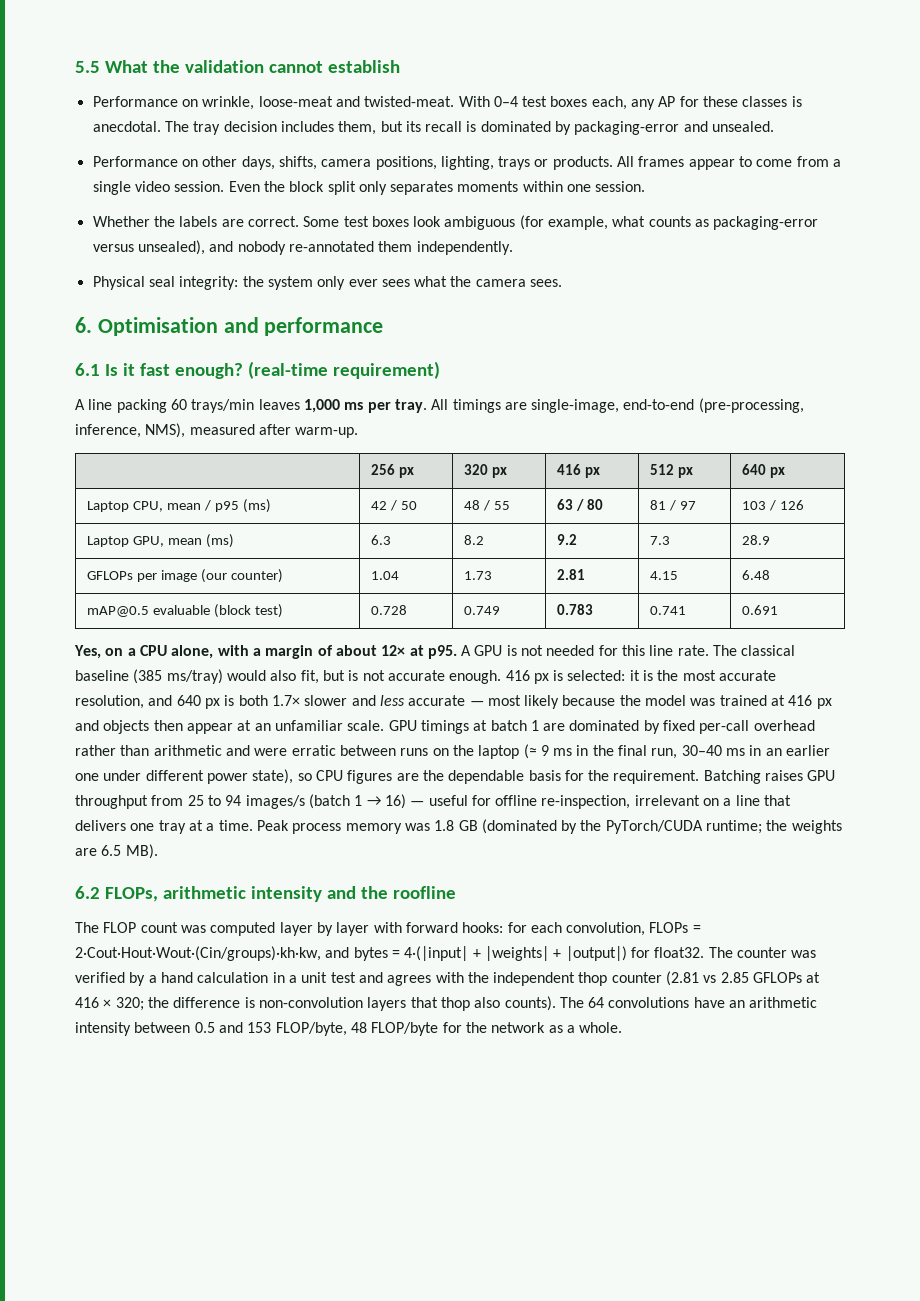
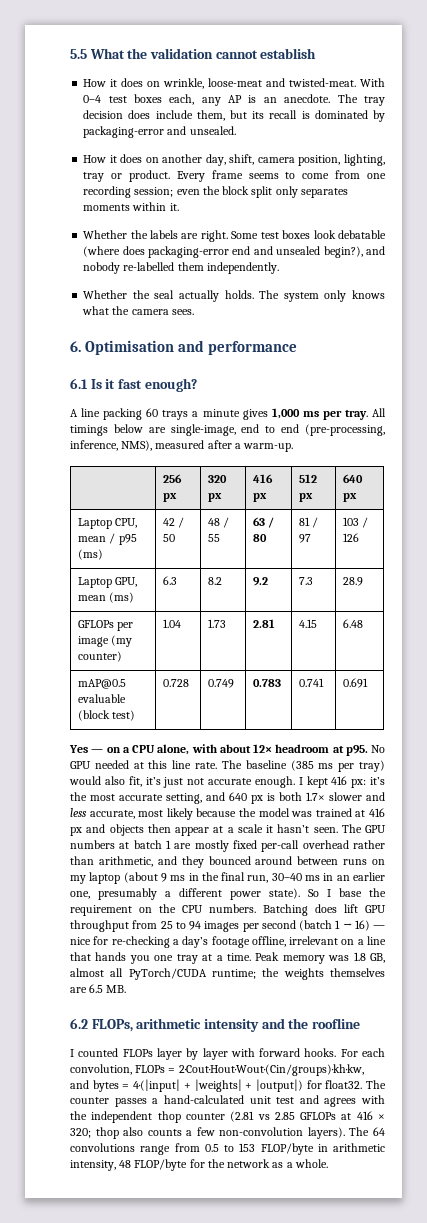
[92,96,178,107] Performance -> [83,78,144,87] How it does
[679,96,802,107] [92,121,161,132] for these classes is anecdotal. -> [248,94,331,103] is an anecdote.
[280,121,334,132] includes -> [128,110,193,119] does include
[92,156,842,170] [92,181,260,195] Performance on other days, shifts, camera positions, lighting, trays or products. All frames appear to come from a single video session. Even -> [83,154,385,166] [83,170,387,182] [83,186,200,198] How it does on another day, shift, camera position, lighting, tray or product. Every frame seems to come from one recording session; even
[567,181,646,192] one session. -> [169,203,179,211] it.
[247,216,299,227] correct. -> [200,230,228,242] right.
[444,215,819,230] [92,240,205,255] ambiguous (for example, what counts as packaging-error versus unsealed), -> [338,230,386,239] [83,246,363,258] debatable (where does packaging-error end and unsealed begin?),
[288,241,374,252] re-annotated -> [123,262,175,271] re-labelled
[92,276,410,290] Physical seal integrity: the system only ever sees -> [83,290,385,302] Whether the seal actually holds. The system only knows
[247,361,440,379] (real-time requirement) -> (197, 385) none
[191,399,300,413] trays/min leaves -> [162,409,268,420] trays a minute gives
(501, 406) none -> [113,424,143,433] below
[623,399,695,410] end-to-end -> [241,424,300,433] end to end
(291, 429) none -> [234,443,241,449] a
[201,569,228,583] (our -> [111,635,133,647] (my
[74,645,101,659] Yes, -> [69,745,104,753] Yes —
[252,645,333,659] a margin of -> (217, 748) none
(406, 650) none -> [275,744,330,753] headroom
[461,645,618,656] A GPU is not needed for -> [371,745,385,753] [70,760,144,769] No GPU needed at
[741,645,796,656] classical -> (242, 764) none
[166,669,223,684] ms/tray) -> [318,760,385,772] ms per tray)
[322,670,359,681] but is -> [145,777,184,788] it’s just
[505,670,654,684] 416 px is selected: it is -> [298,776,385,788] I kept 416 px: it’s
[75,695,144,709] resolution, -> [166,793,202,804] setting,
[408,695,484,706] accurate — -> [89,810,135,819] accurate,
[254,720,469,734] an unfamiliar scale. GPU timings -> [227,824,386,833] [70,840,115,849] a scale it hasn’t seen. The GPU numbers
[569,720,660,734] dominated by -> [194,840,229,852] mostly
[153,744,537,759] arithmetic and were erratic between runs on the laptop (≈ -> [98,856,385,868] [70,872,158,884] arithmetic, and they bounced around between runs on my laptop (about
[75,769,804,784] one under different power state), so CPU figures are the dependable basis for the requirement. Batching raises -> [70,888,386,900] [70,904,358,916] one, presumably a different power state). So I base the requirement on the CPU numbers. Batching does lift
[245,795,305,809] images/s -> [204,920,296,932] images per second
[428,795,631,809] useful for offline re-inspection, -> [70,936,286,948] nice for re-checking a day’s footage offline,
[75,820,126,831] delivers -> [95,952,150,964] hands you
[292,823,342,834] process -> (280, 956) none
[458,819,602,834] GB (dominated by the -> [370,953,385,963] [70,968,124,977] GB, almost all
(842, 827) none -> [330,968,386,977] themselves
[125,844,158,859] MB). -> [106,985,127,993] MB.
[75,922,276,936] The FLOP count was computed -> [70,1048,153,1057] I counted FLOPs
[462,922,527,933] hooks: for -> [304,1048,358,1057] hooks. For
[791,950,817,958] [75,972,297,986] was verified by a hand calculation in a -> [114,1095,244,1107] passes a hand-calculated
[147,996,818,1011] [75,1022,347,1036] the difference is non-convolution layers that thop also counts). The 64 convolutions have an arithmetic intensity between 0.5 and 153 FLOP/byte, -> [95,1127,385,1139] [70,1143,385,1155] [70,1160,116,1171] thop also counts a few non-convolution layers). The 64 convolutions range from 0.5 to 153 FLOP/byte in arithmetic intensity,

